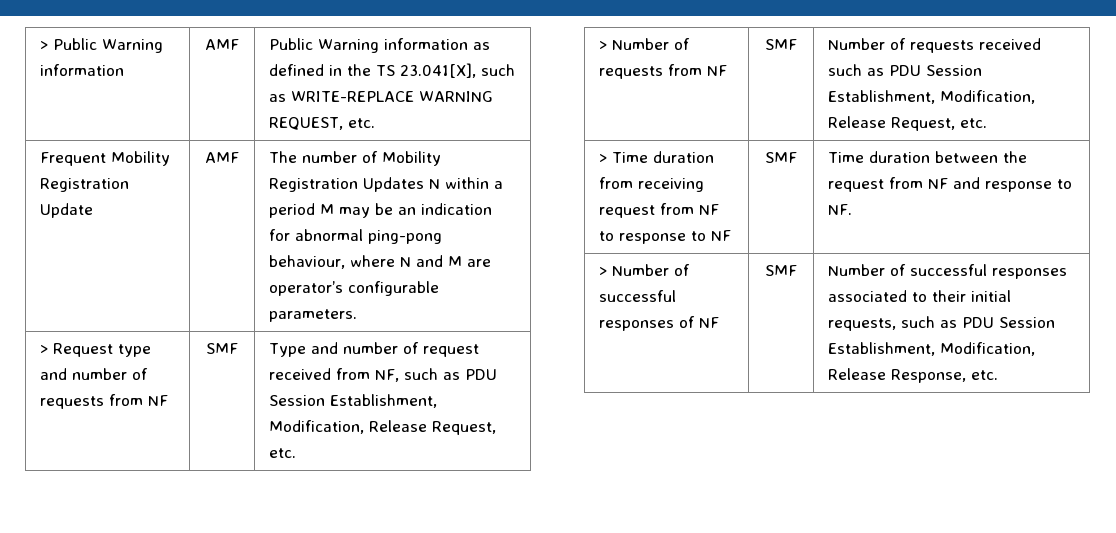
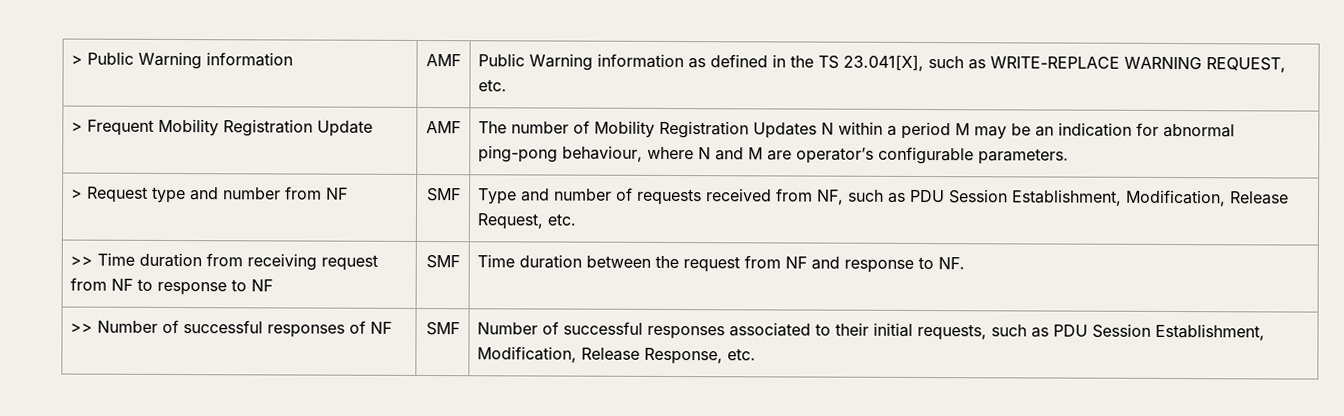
(376, 123) none -> [71,122,84,132] >
[132,368,149,380] [40,396,105,409] of requests -> (282, 193) none
[423,344,480,357] request -> [637,188,703,206] requests
[599,38,691,50] [599,64,728,79] [765,39,797,50] [828,38,1042,53] [828,64,983,76] [828,90,1036,104] [828,116,988,131] [599,154,608,163] > Number of requests from NF | SMF | Number of requests received such as PDU Session Establishment, Modification, Release Request, etc. // > -> [70,256,94,266] >>
[599,267,608,276] > -> [70,323,94,333] >>

